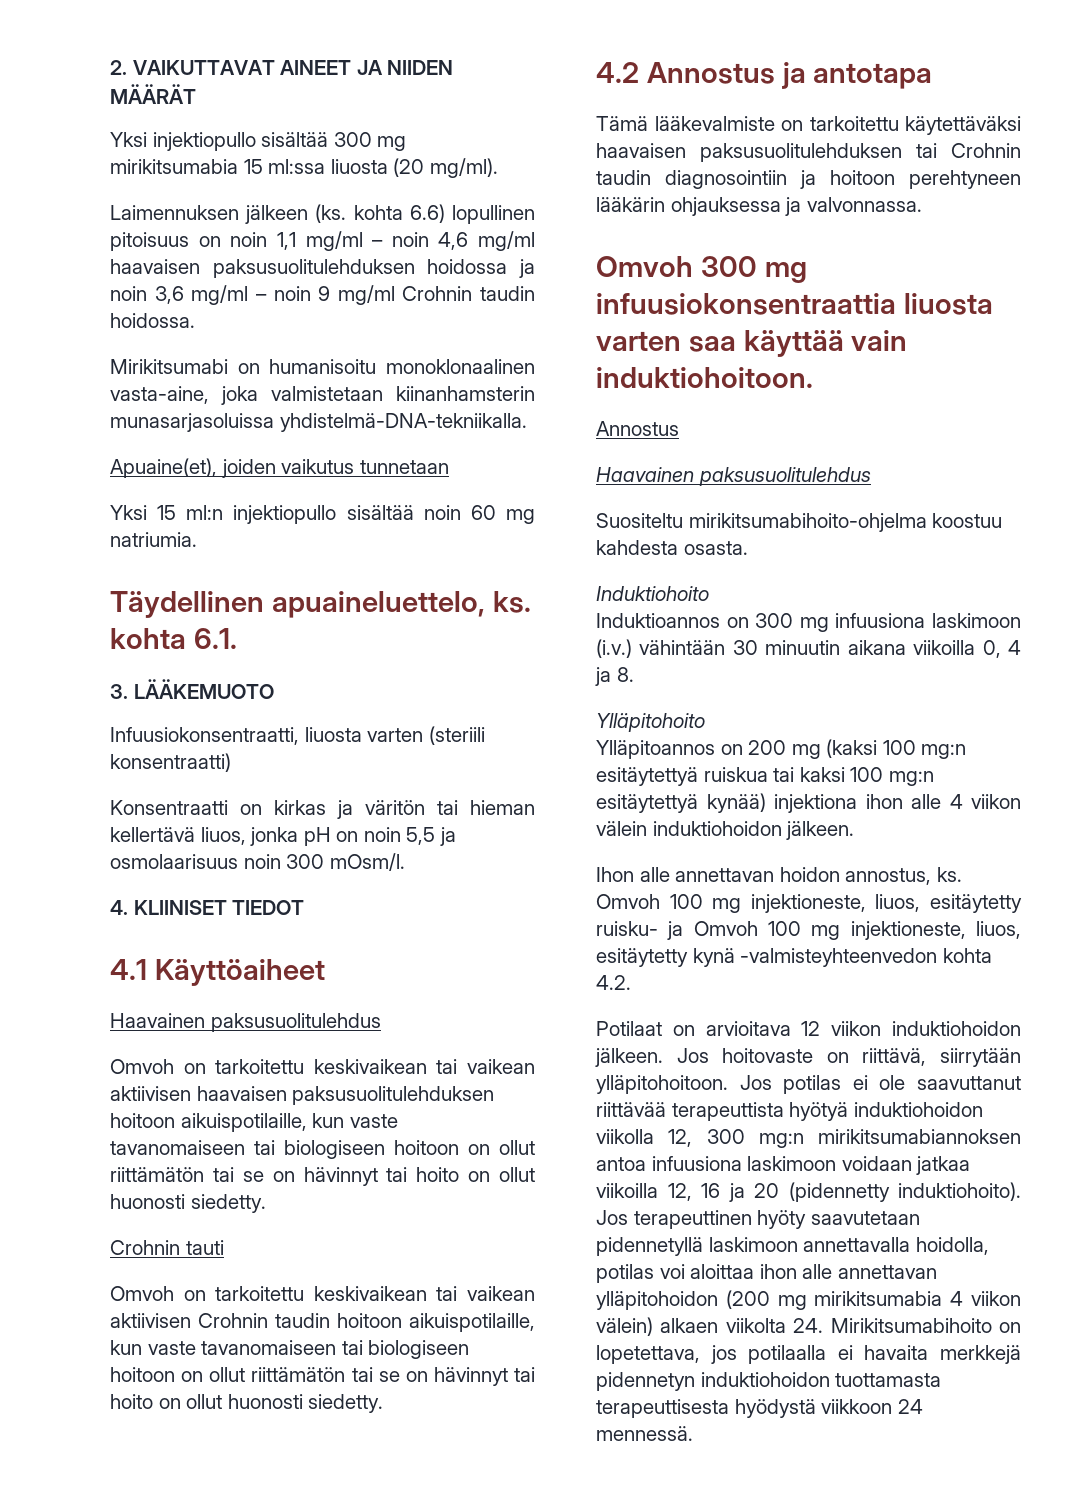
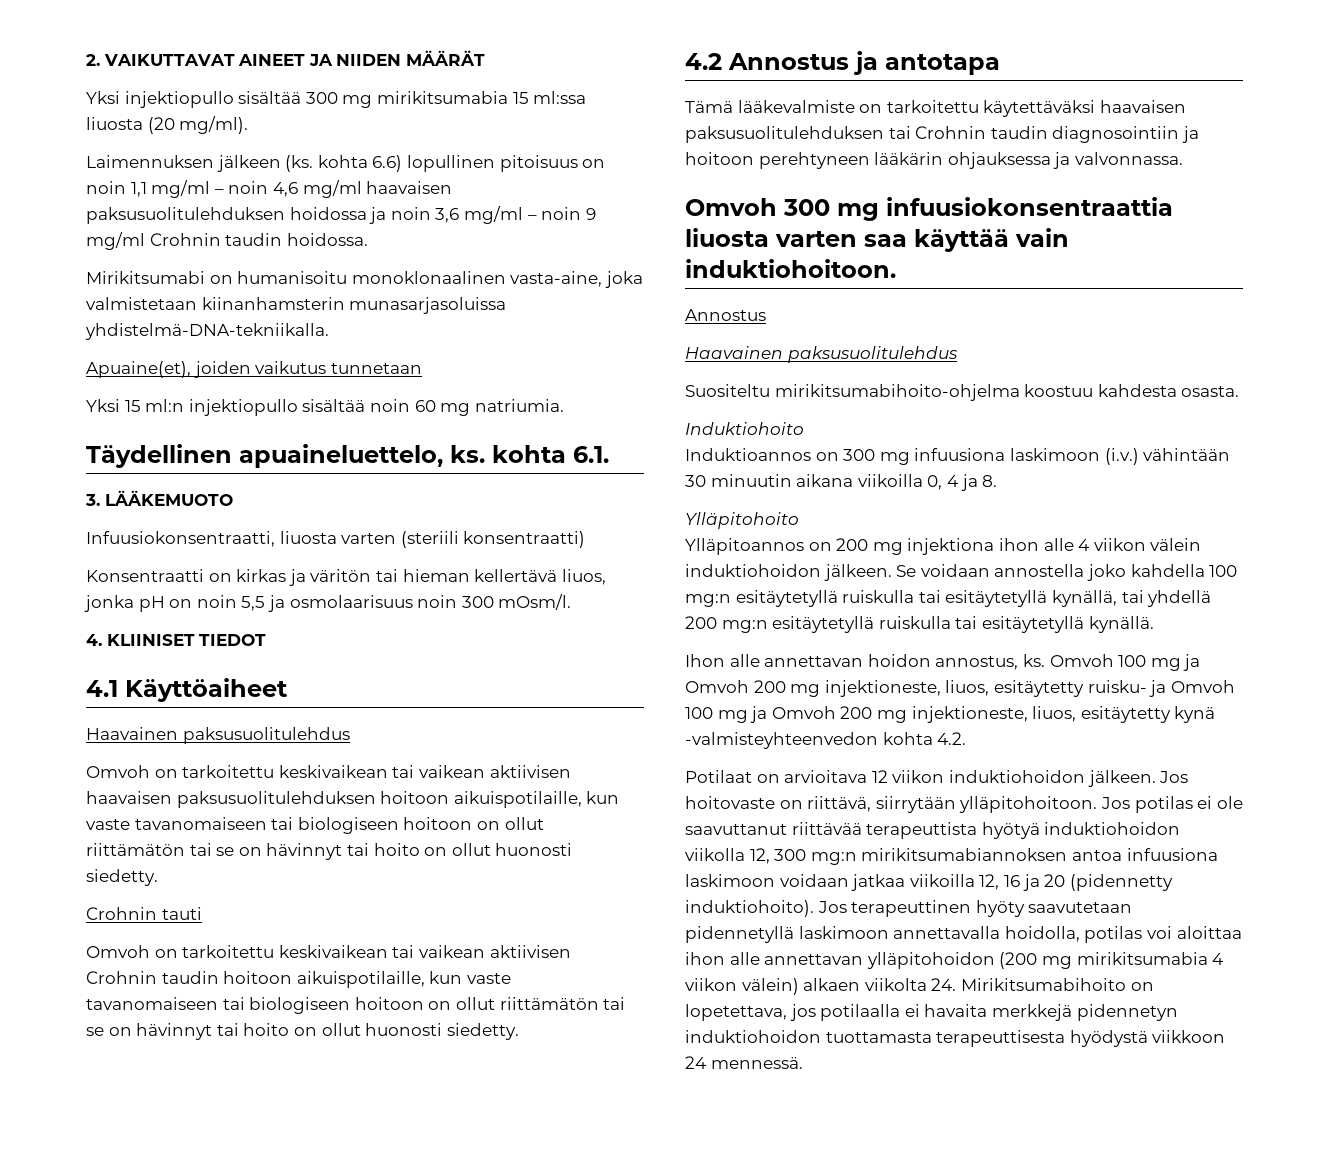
[826,739,967,759] [596,767,934,786] [596,793,766,813] (kaksi 100 mg:n esitäytettyä ruiskua tai kaksi 100 mg:n esitäytettyä kynää) -> (903, 548) none
(855, 830) none -> [896,564,1238,581] [685,590,1212,607] [685,616,1154,633] Se voidaan annostella joko kahdella 100 mg:n esitäytetyllä ruiskulla tai esitäytetyllä kynällä, tai yhdellä 200 mg:n esitäytetyllä ruiskulla tai esitäytetyllä kynällä.
(742, 905) none -> [1183,654,1201,671] [685,680,821,697] ja Omvoh 200 mg
(841, 932) none -> [750,706,907,723] ja Omvoh 200 mg

